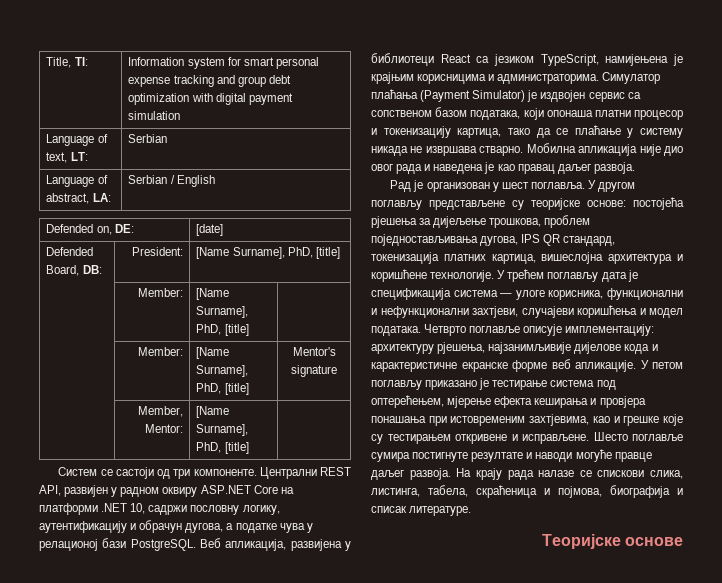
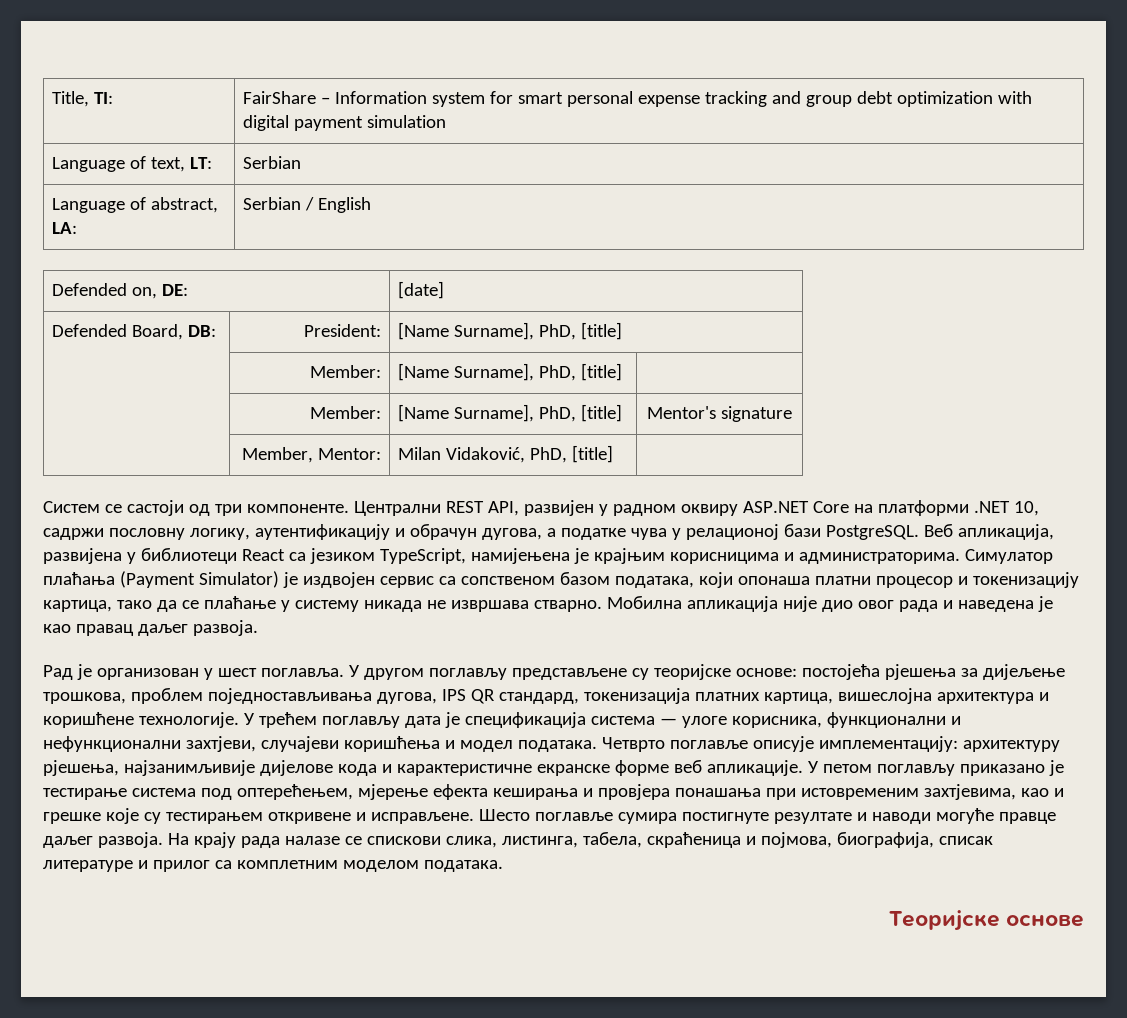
(88, 61) none -> [243,91,331,104] FairShare –
[196,406,230,418] [196,424,249,436] [Name Surname], -> [398,447,526,463] Milan Vidaković,
[610,485,683,498] [371,506,472,516] биографија и списак литературе. -> [836,832,993,848] [43,860,503,872] биографија, списак литературе и прилог са комплетним моделом података.

